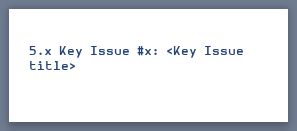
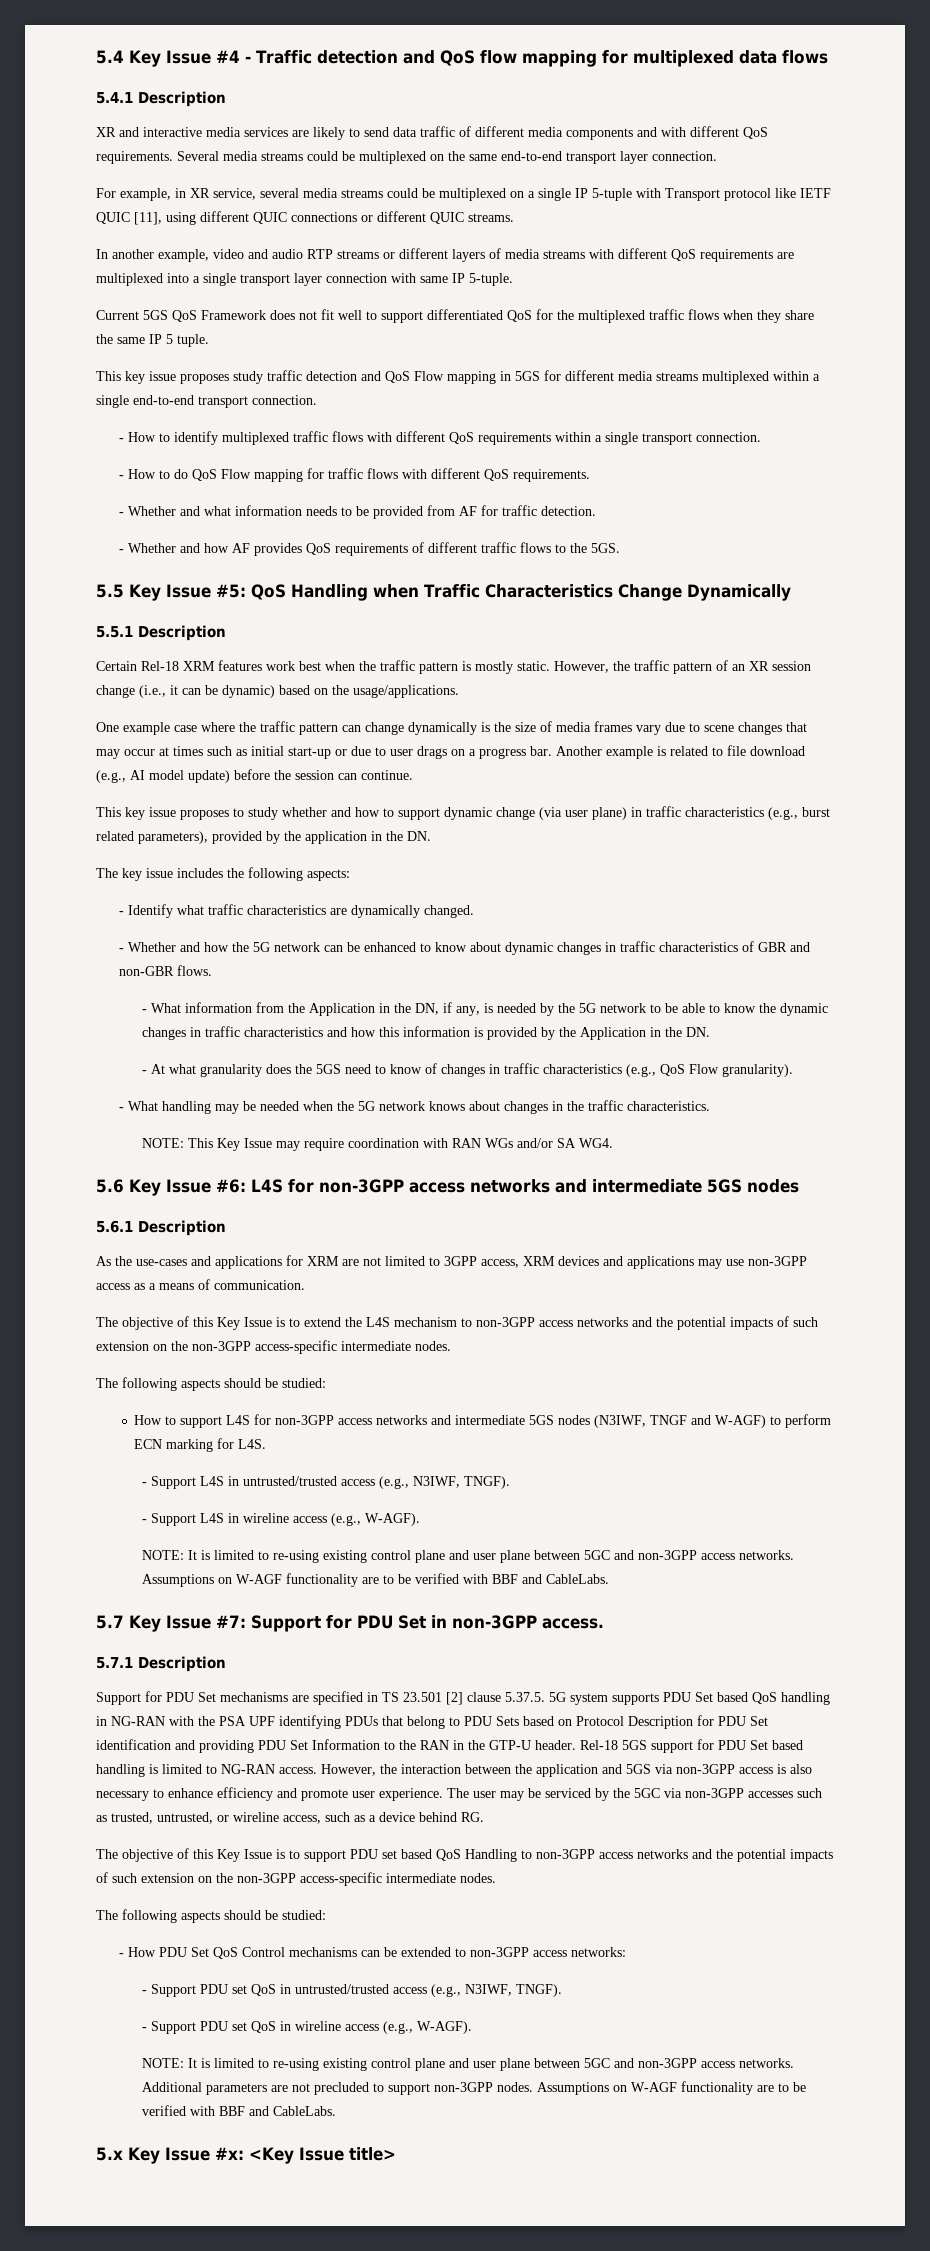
(29, 50) none -> [96,50,828,67] [96,91,226,107] [96,126,768,140] [96,151,717,164] [96,188,831,201] [96,211,514,225] [96,248,794,262] [96,273,513,286] [96,309,814,323] [96,334,209,347] [96,370,820,384] [96,395,317,408] [118,431,761,445] [118,468,590,482] [118,505,596,519] [118,542,620,556] [96,584,791,601] [96,625,226,641] [96,660,811,674] [96,685,459,698] [96,721,807,735] [96,745,805,759] [96,769,413,783] [96,806,830,820] [96,831,431,844] [96,867,350,881] [118,904,474,918] [118,941,810,955] [118,965,212,976] [141,1002,828,1016] [141,1026,710,1040] [141,1063,793,1077] [118,1100,710,1114] [141,1138,613,1151] [96,1179,799,1196] [96,1220,226,1236] [96,1255,807,1269] [96,1279,305,1290] [96,1316,818,1330] [96,1340,451,1354] [96,1377,326,1391] [134,1414,832,1428] [134,1438,267,1452] [141,1476,510,1489] [141,1513,420,1526] [141,1550,794,1563] [141,1573,609,1587] [96,1615,604,1632] [96,1656,226,1672] [96,1691,830,1705] [96,1715,768,1729] [96,1739,803,1753] [96,1764,812,1777] [96,1787,822,1801] [96,1812,484,1824] [96,1848,833,1862] [96,1872,496,1886] [96,1909,326,1923] [118,1947,626,1959] [141,1984,562,1997] [141,2021,472,2034] [141,2058,794,2071] [141,2081,806,2095] [141,2105,336,2116] 5.4 Key Issue #4 - Traffic detection and QoS flow mapping for multiplexed data flows // 5.4.1 Description // XR and interactive media services are likely to send data traffic of different media components and with different QoS requirements. Several media streams could be multiplexed on the same end-to-end transport layer connection. // For example, in XR service, several media streams could be multiplexed on a single IP 5-tuple with Transport protocol like IETF QUIC [11], using different QUIC connections or different QUIC streams. // In another example, video and audio RTP streams or different layers of media streams with different QoS requirements are multiplexed into a single transport layer connection with same IP 5-tuple. // Current 5GS QoS Framework does not fit well to support differentiated QoS for the multiplexed traffic flows when they share the same IP 5 tuple. // This key issue proposes study traffic detection and QoS Flow mapping in 5GS for different media streams multiplexed within a single end-to-end transport connection. // - How to identify multiplexed traffic flows with different QoS requirements within a single transport connection. // - How to do QoS Flow mapping for traffic flows with different QoS requirements. // - Whether and what information needs to be provided from AF for traffic detection. // - Whether and how AF provides QoS requirements of different traffic flows to the 5GS. // 5.5 Key Issue #5: QoS Handling when Traffic Characteristics Change Dynamically // 5.5.1 Description // Certain Rel-18 XRM features work best when the traffic pattern is mostly static. However, the traffic pattern of an XR session change (i.e., it can be dynamic) based on the usage/applications. // One example case where the traffic pattern can change dynamically is the size of media frames vary due to scene changes that may occur at times such as initial start-up or due to user drags on a progress bar. Another example is related to file download (e.g., AI model update) before the session can continue. // This key issue proposes to study whether and how to support dynamic change (via user plane) in traffic characteristics (e.g., burst related parameters), provided by the application in the DN. // The key issue includes the following aspects: // - Identify what traffic characteristics are dynamically changed. // - Whether and how the 5G network can be enhanced to know about dynamic changes in traffic characteristics of GBR and non-GBR flows. // - What information from the Application in the DN, if any, is needed by the 5G network to be able to know the dynamic changes in traffic characteristics and how this information is provided by the Application in the DN. // - At what granularity does the 5GS need to know of changes in traffic characteristics (e.g., QoS Flow granularity). // - What handling may be needed when the 5G network knows about changes in the traffic characteristics. // NOTE: This Key Issue may require coordination with RAN WGs and/or SA WG4. // 5.6 Key Issue #6: L4S for non-3GPP access networks and intermediate 5GS nodes // 5.6.1 Description // As the use-cases and applications for XRM are not limited to 3GPP access, XRM devices and applications may use non-3GPP access as a means of communication. // The objective of this Key Issue is to extend the L4S mechanism to non-3GPP access networks and the potential impacts of such extension on the non-3GPP access-specific intermediate nodes. // The following aspects should be studied: // How to support L4S for non-3GPP access networks and intermediate 5GS nodes (N3IWF, TNGF and W-AGF) to perform ECN marking for L4S. // - Support L4S in untrusted/trusted access (e.g., N3IWF, TNGF). // - Support L4S in wireline access (e.g., W-AGF). // NOTE: It is limited to re-using existing control plane and user plane between 5GC and non-3GPP access networks. Assumptions on W-AGF functionality are to be verified with BBF and CableLabs. // 5.7 Key Issue #7: Support for PDU Set in non-3GPP access. // 5.7.1 Description // Support for PDU Set mechanisms are specified in TS 23.501 [2] clause 5.37.5. 5G system supports PDU Set based QoS handling in NG-RAN with the PSA UPF identifying PDUs that belong to PDU Sets based on Protocol Description for PDU Set identification and providing PDU Set Information to the RAN in the GTP-U header. Rel-18 5GS support for PDU Set based handling is limited to NG-RAN access. However, the interaction between the application and 5GS via non-3GPP access is also necessary to enhance efficiency and promote user experience. The user may be serviced by the 5GC via non-3GPP accesses such as trusted, untrusted, or wireline access, such as a device behind RG. // The objective of this Key Issue is to support PDU set based QoS Handling to non-3GPP access networks and the potential impacts of such extension on the non-3GPP access-specific intermediate nodes. // The following aspects should be studied: // - How PDU Set QoS Control mechanisms can be extended to non-3GPP access networks: // - Support PDU set QoS in untrusted/trusted access (e.g., N3IWF, TNGF). // - Support PDU set QoS in wireline access (e.g., W-AGF). // NOTE: It is limited to re-using existing control plane and user plane between 5GC and non-3GPP access networks. Additional parameters are not precluded to support non-3GPP nodes. Assumptions on W-AGF functionality are to be verified with BBF and CableLabs. //

